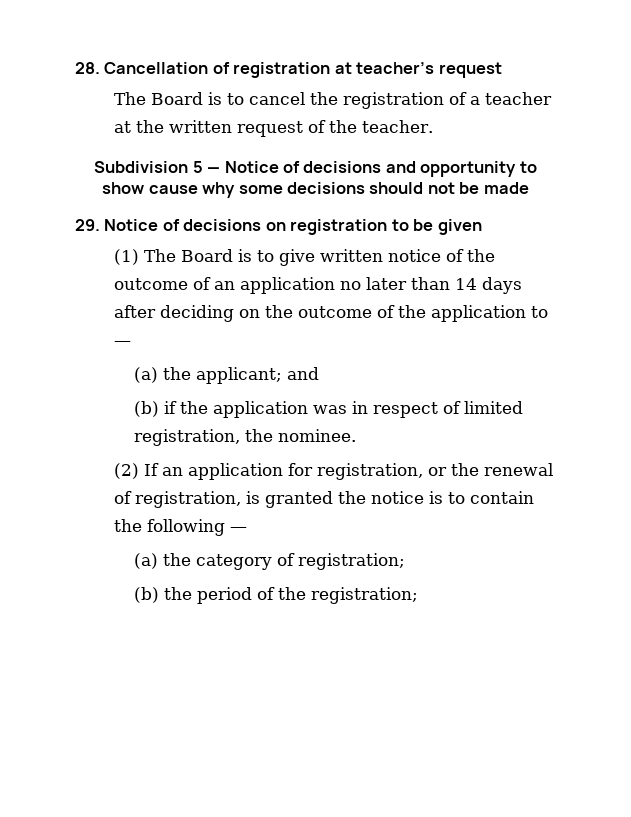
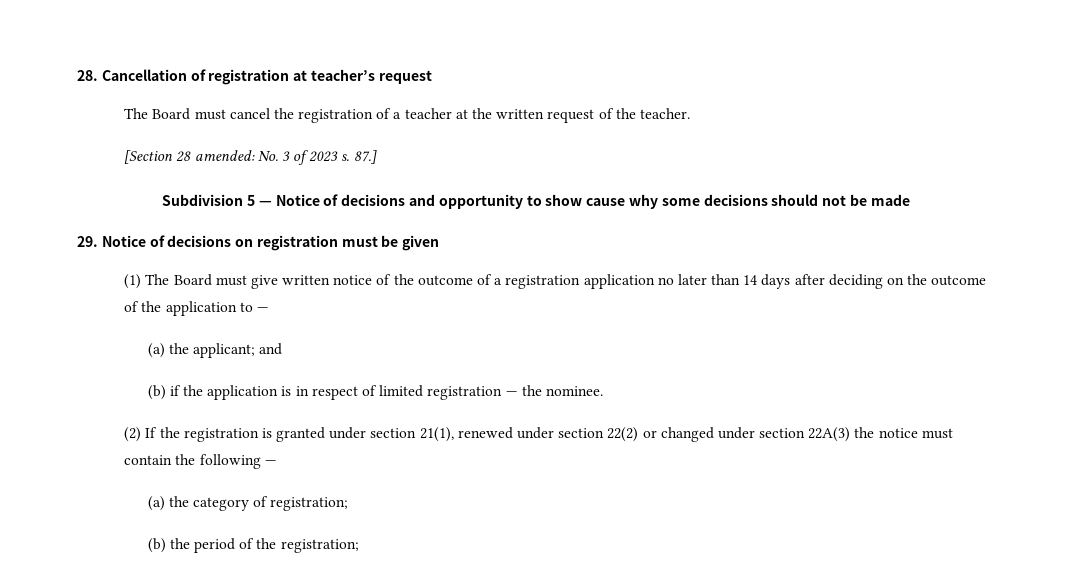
[208,92,245,105] is to -> [194,109,226,120] must
(434, 126) none -> [124,150,377,165] // [Section 28 amended: No. 3 of 2023 s. 87.]
[391,219,409,231] to -> [341,236,378,247] must
[238,249,275,262] is to -> [215,275,247,286] must
[214,281,236,290] an -> [494,275,581,289] a registration
[312,405,347,414] was -> [281,386,292,396] is
[133,429,240,446] registration, -> [427,386,518,400] registration —
[162,463,554,480] [114,491,466,508] an application for registration, or the renewal of registration, is granted the notice is to -> [159,427,953,442] the registration is granted under section 21(1), renewed under section 22(2) or changed under section 22A(3) the notice must

